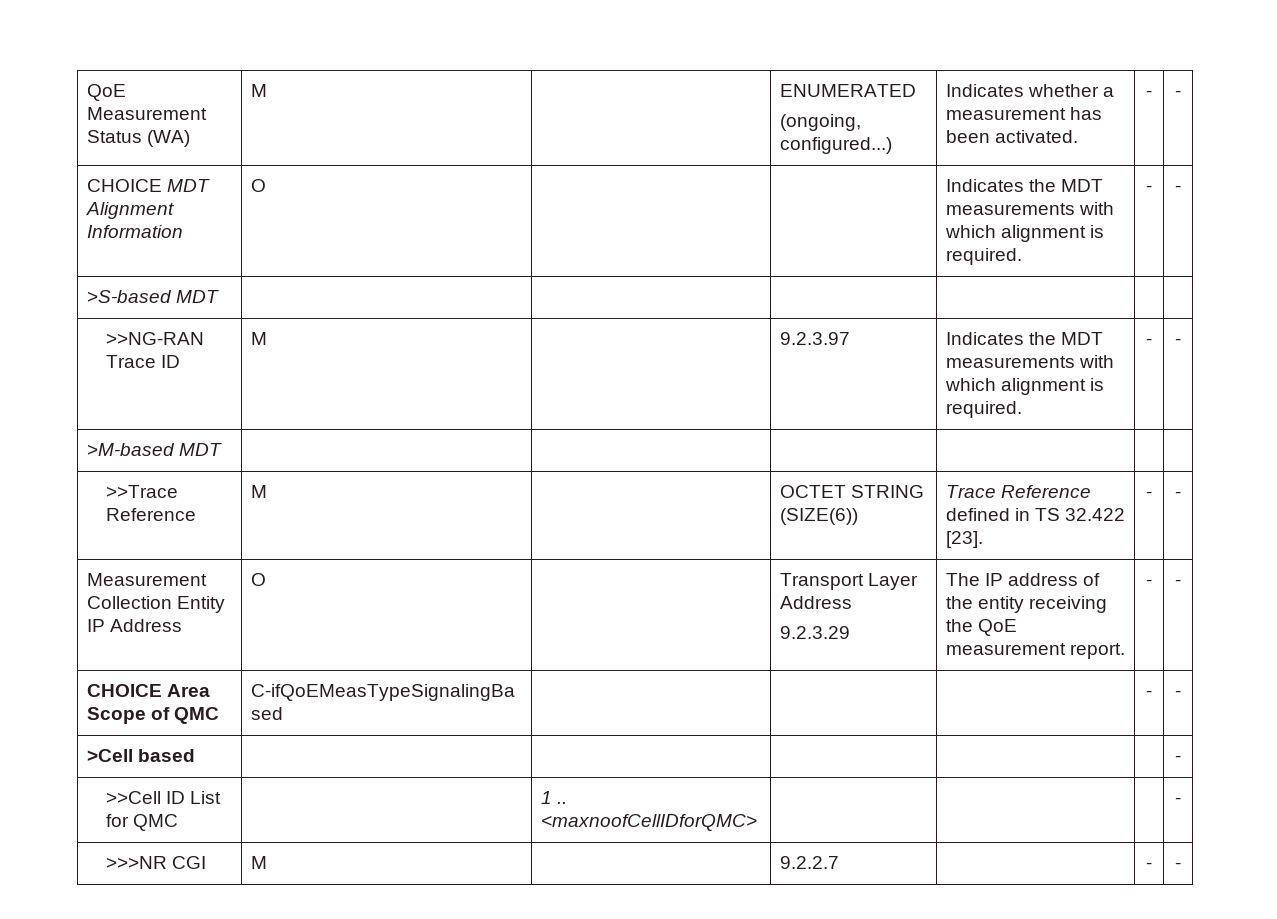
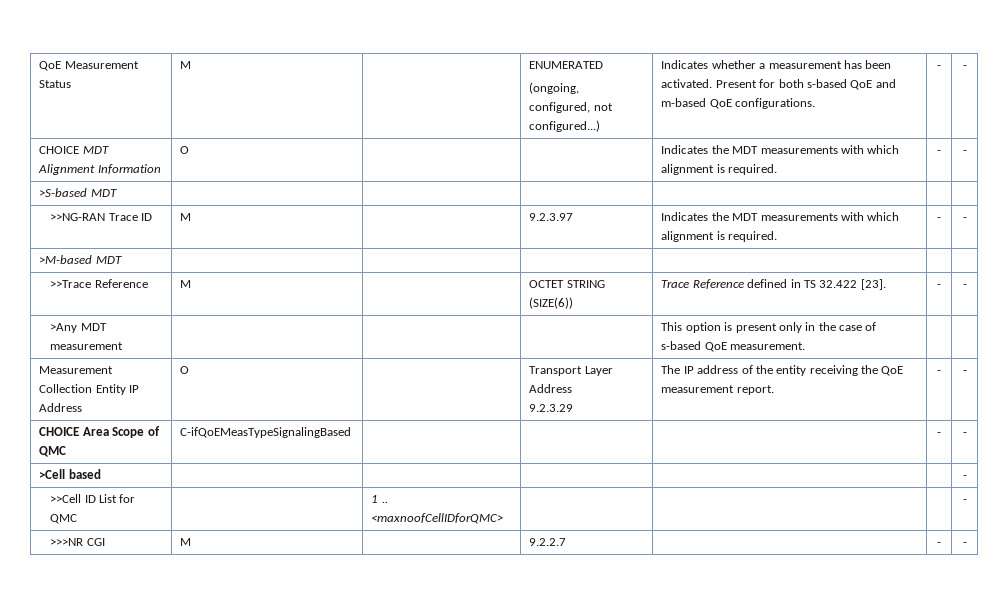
[146,130,190,147] (WA) -> (72, 84) none
(861, 122) none -> [529,102,613,113] configured, not
(1078, 136) none -> [715,79,896,90] [661,98,816,109] Present for both s-based QoE and m-based QoE configurations.
(1181, 494) none -> [50,323,107,333] [50,342,124,350] [661,322,877,333] [661,341,806,352] // >Any MDT measurement | | | | This option is present only in the case of s-based QoE measurement. | |

